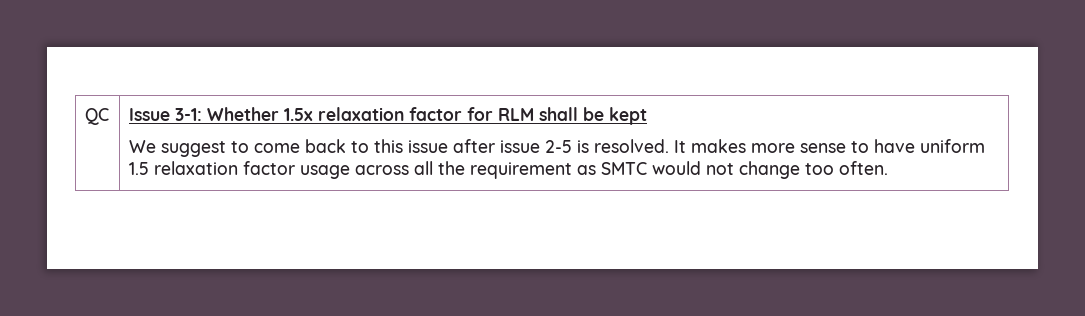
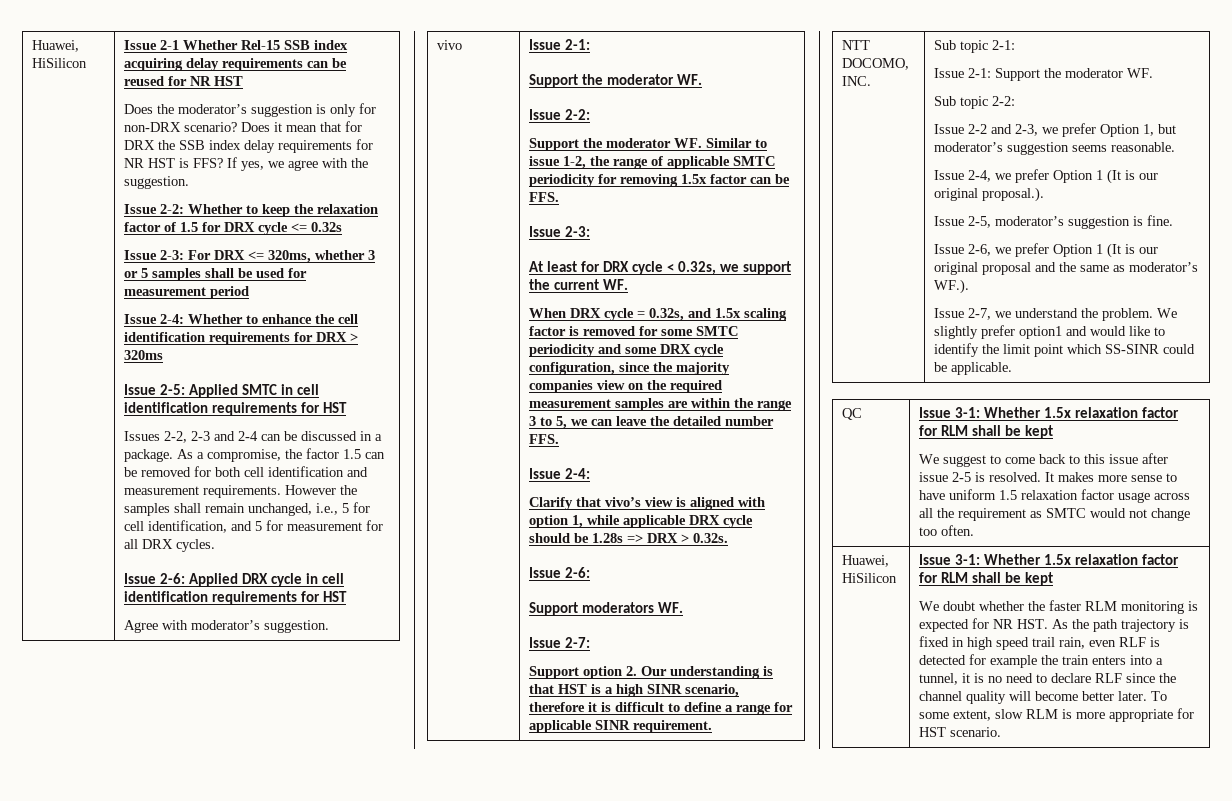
(84, 116) none -> [32,40,80,52] [32,58,88,68] [124,40,349,50] [124,58,348,71] [124,76,244,86] [124,103,377,117] [124,121,363,132] [124,139,374,153] [124,157,369,171] [124,176,190,189] [124,204,379,217] [124,222,343,235] [124,250,376,263] [124,268,308,281] [124,286,250,299] [124,314,359,324] [124,332,359,345] [124,350,164,360] [124,384,319,398] [124,402,348,416] [124,431,383,443] [124,448,386,462] [124,466,369,477] [124,485,358,498] [124,502,371,516] [124,520,384,533] [124,539,216,552] [124,573,344,587] [124,591,348,605] [124,620,330,633] [437,40,463,50] [529,39,591,50] [529,74,703,88] [529,109,591,120] [529,138,768,151] [529,156,776,169] [529,174,791,187] [529,192,560,202] [529,226,591,237] [529,261,791,275] [529,279,629,290] [529,308,788,321] [529,326,739,336] [529,344,725,357] [529,362,731,375] [529,380,723,393] [529,398,793,411] [529,416,775,429] [529,434,560,444] [529,468,591,479] [529,497,766,510] [529,515,754,528] [529,533,729,543] [529,567,591,578] [529,602,684,616] [529,637,591,648] [529,666,774,679] [529,684,740,697] [529,702,794,715] [529,720,713,733] [842,40,871,50] [842,58,910,70] [842,76,872,86] [934,40,1016,53] [934,68,1154,81] [934,96,1016,109] [934,123,1177,137] [934,142,1176,155] [934,169,1159,184] [934,187,1045,202] [934,215,1174,229] [934,243,1159,258] [934,262,1199,275] [934,279,970,294] [934,308,1178,321] [934,325,1166,339] [934,343,1196,357] [934,362,1013,375] Huawei, HiSilicon | Issue 2-1 Whether Rel-15 SSB index acquiring delay requirements can be reused for NR HST // Does the moderator’s suggestion is only for non-DRX scenario? Does it mean that for DRX the SSB index delay requirements for NR HST is FFS? If yes, we agree with the suggestion. // Issue 2-2: Whether to keep the relaxation factor of 1.5 for DRX cycle <= 0.32s // Issue 2-3: For DRX <= 320ms, whether 3 or 5 samples shall be used for measurement period // Issue 2-4: Whether to enhance the cell identification requirements for DRX > 320ms // Issue 2-5: Applied SMTC in cell identification requirements for HST // Issues 2-2, 2-3 and 2-4 can be discussed in a package. As a compromise, the factor 1.5 can be removed for both cell identification and measurement requirements. However the samples shall remain unchanged, i.e., 5 for cell identification, and 5 for measurement for all DRX cycles. // Issue 2-6: Applied DRX cycle in cell identification requirements for HST // Agree with moderator’s suggestion. // vivo | Issue 2-1: // Support the moderator WF. // Issue 2-2: // Support the moderator WF. Similar to issue 1-2, the range of applicable SMTC periodicity for removing 1.5x factor can be FFS. // Issue 2-3: // At least for DRX cycle < 0.32s, we support the current WF. // When DRX cycle = 0.32s, and 1.5x scaling factor is removed for some SMTC periodicity and some DRX cycle configuration, since the majority companies view on the required measurement samples are within the range 3 to 5, we can leave the detailed number FFS. // Issue 2-4: // Clarify that vivo’s view is aligned with option 1, while applicable DRX cycle should be 1.28s => DRX > 0.32s. // Issue 2-6: // Support moderators WF. // Issue 2-7: // Support option 2. Our understanding is that HST is a high SINR scenario, therefore it is difficult to define a range for applicable SINR requirement. // NTT DOCOMO, INC. | Sub topic 2-1: // Issue 2-1: Support the moderator WF. // Sub topic 2-2: // Issue 2-2 and 2-3, we prefer Option 1, but moderator’s suggestion seems reasonable. // Issue 2-4, we prefer Option 1 (It is our original proposal.). // Issue 2-5, moderator’s suggestion is fine. // Issue 2-6, we prefer Option 1 (It is our original proposal and the same as moderator’s WF.). // Issue 2-7, we understand the problem. We slightly prefer option1 and would like to identify the limit point which SS-SINR could be applicable. //
(888, 168) none -> [842,555,890,567] [842,573,898,583] [919,554,1179,565] [919,572,1054,586] [919,600,1199,614] [919,618,1190,632] [919,636,1161,650] [919,654,1164,668] [919,673,1177,685] [919,691,1168,704] [919,708,1195,722] [919,727,1002,737] // Huawei, HiSilicon | Issue 3-1: Whether 1.5x relaxation factor for RLM shall be kept // We doubt whether the faster RLM monitoring is expected for NR HST. As the path trajectory is fixed in high speed trail rain, even RLF is detected for example the train enters into a tunnel, it is no need to declare RLF since the channel quality will become better later. To some extent, slow RLM is more appropriate for HST scenario.

